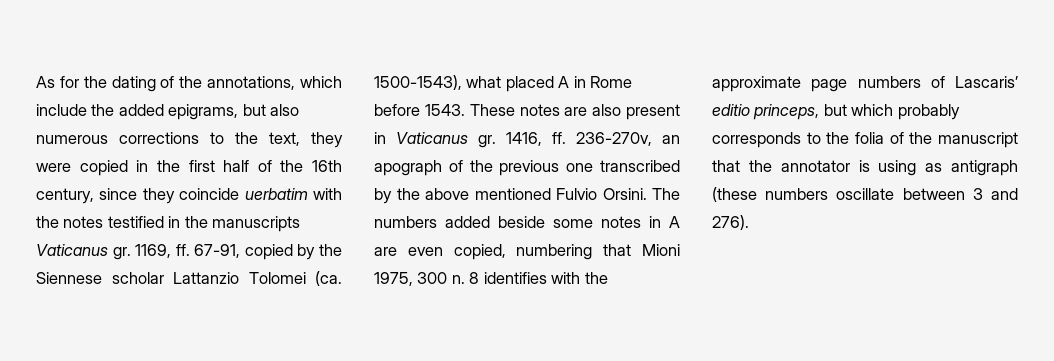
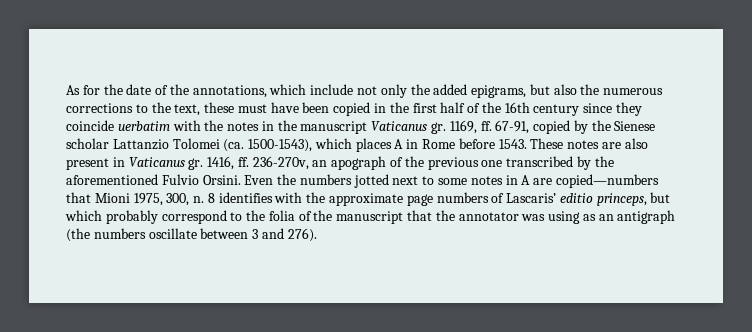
[111,76,156,92] dating -> [126,84,152,95] date
(87, 110) none -> [357,84,407,98] not only
(300, 110) none -> [580,84,600,95] the
[311,132,343,148] [36,163,71,172] they were -> [204,102,330,113] these must have been
[36,188,94,204] century, -> [533,104,580,116] century
[107,216,301,232] testified in the manuscripts -> [261,120,368,134] in the manuscript
[36,272,102,284] Siennese -> [614,121,656,131] Sienese
[466,76,554,92] what placed -> [314,138,392,152] which places
[425,188,680,200] [374,216,545,228] above mentioned Fulvio Orsini. The numbers added beside -> [66,174,435,188] aforementioned Fulvio Orsini. Even the numbers jotted next to
[407,244,593,260] even copied, numbering -> [555,174,659,188] copied—numbers
[417,272,448,284] 300 -> [166,193,190,206] 300,
[712,132,801,148] corresponds -> [161,210,227,224] correspond
[858,160,870,172] is -> [521,214,546,221] was
[951,160,1018,176] [712,187,757,202] antigraph (these -> [598,210,676,224] [66,228,90,242] an antigraph (the

